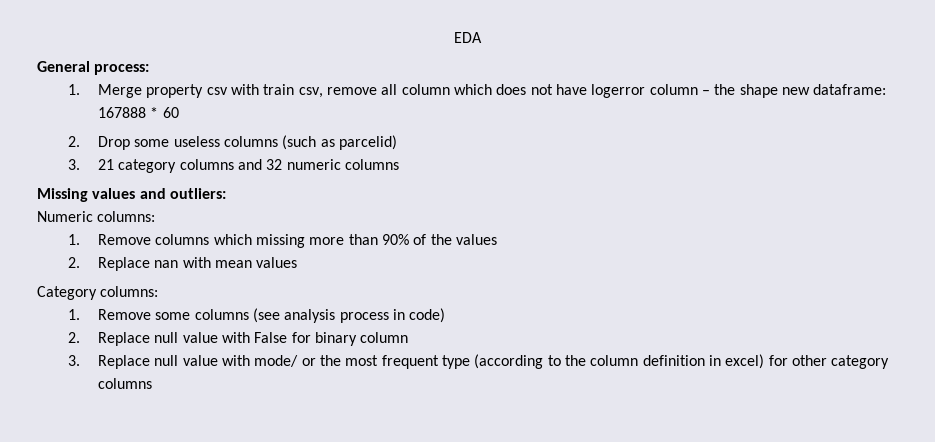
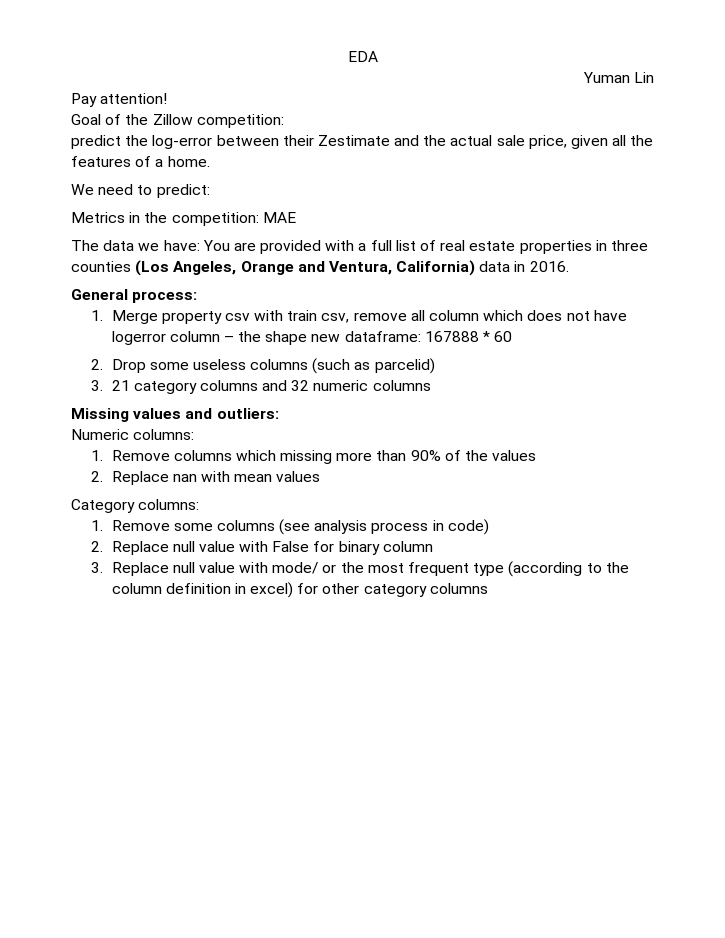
(482, 37) none -> [582,72,654,83] [71,93,168,107] [71,114,284,128] [71,135,654,149] [71,156,210,167] [71,184,210,198] [71,212,296,226] [71,240,648,254] [71,260,569,276] // Yuman Lin // Pay attention! // Goal of the Zillow competition: // predict the log-error between their Zestimate and the actual sale price, given all the features of a home. // We need to predict: // Metrics in the competition: MAE // The data we have: You are provided with a full list of real estate properties in three counties (Los Angeles, Orange and Ventura, California) data in 2016.

